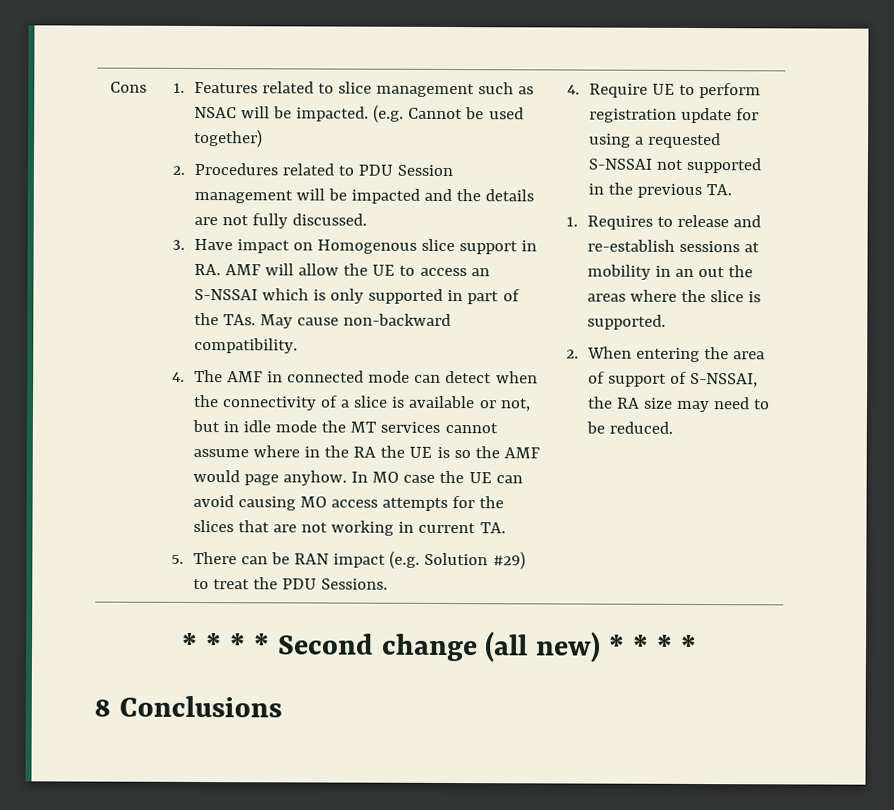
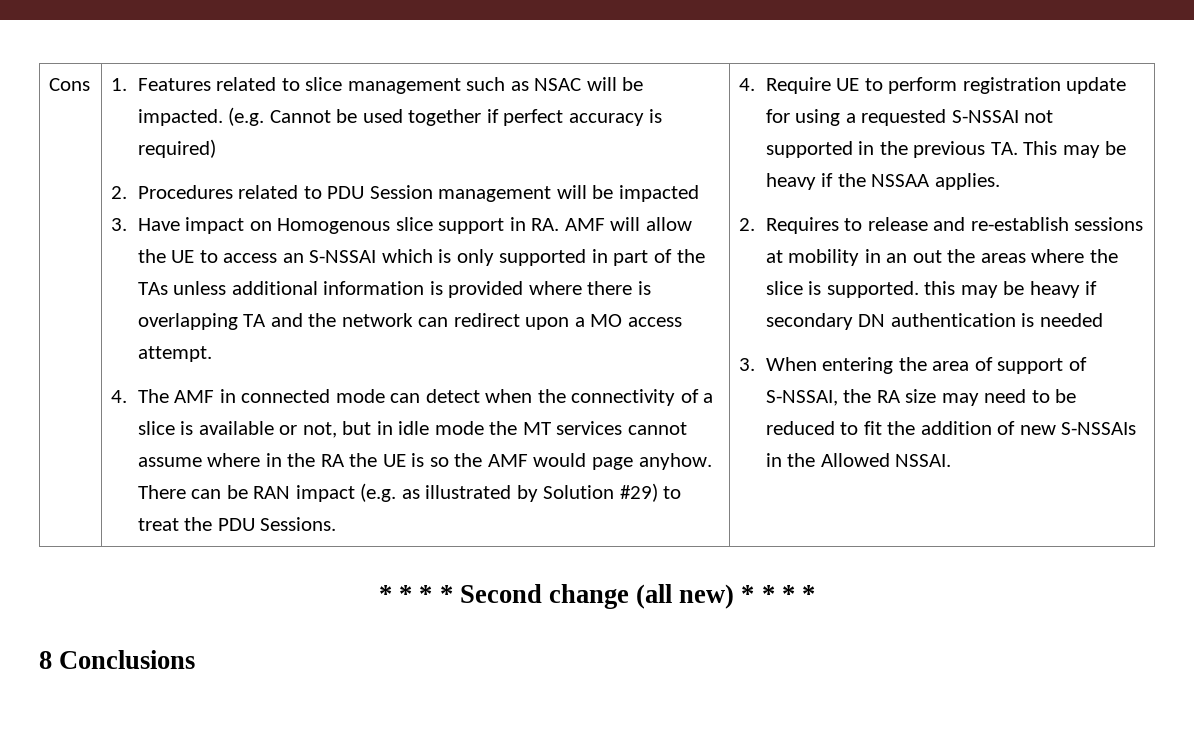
[193,128,263,148] together) -> [408,109,663,126] [137,139,216,158] together if perfect accuracy is required)
[424,188,535,202] [193,213,368,229] and the details are not fully discussed. -> (699, 193) none
[222,313,452,329] [193,337,298,354] TAs. May cause non-backward compatibility. -> [137,281,651,298] [137,313,682,330] [137,346,212,362] TAs unless additional information is provided where there is overlapping TA and the network can redirect upon a MO access attempt.
[351,470,523,484] [192,494,505,512] [192,519,506,536] [171,554,185,564] In MO case the UE can avoid causing MO access attempts for the slices that are not working in current TA. // 5. -> (712, 461) none
(421, 559) none -> [401,485,538,502] as illustrated by
[566,216,579,227] // 1. -> [1023,141,1127,158] [765,173,1000,190] [739,218,756,231] This may be heavy if the NSSAA applies. // 2.
[566,349,580,359] // 2. -> [924,281,1098,298] [765,313,1103,330] [739,358,756,371] this may be heavy if secondary DN authentication is needed // 3.
[608,421,673,434] reduced. -> [765,421,1137,435] [765,453,952,467] reduced to fit the addition of new S-NSSAIs in the Allowed NSSAI.

